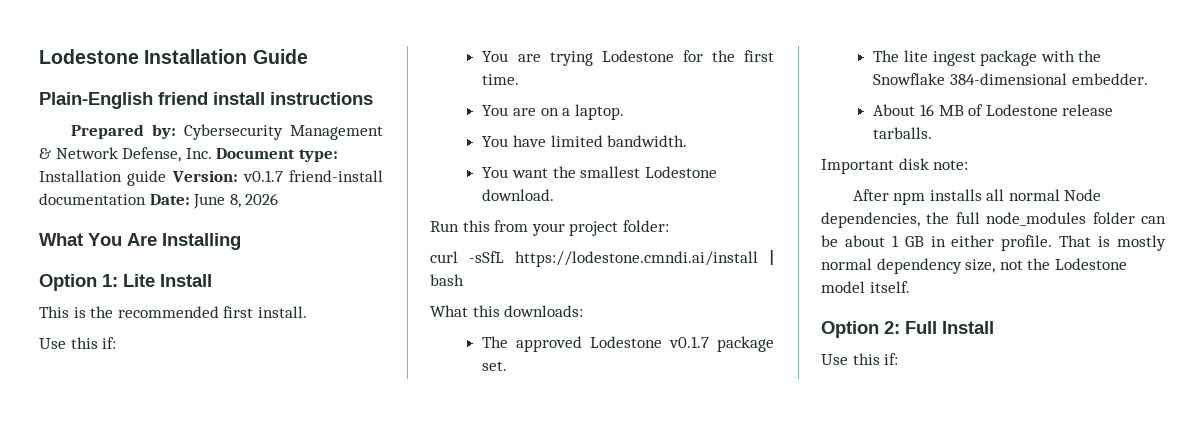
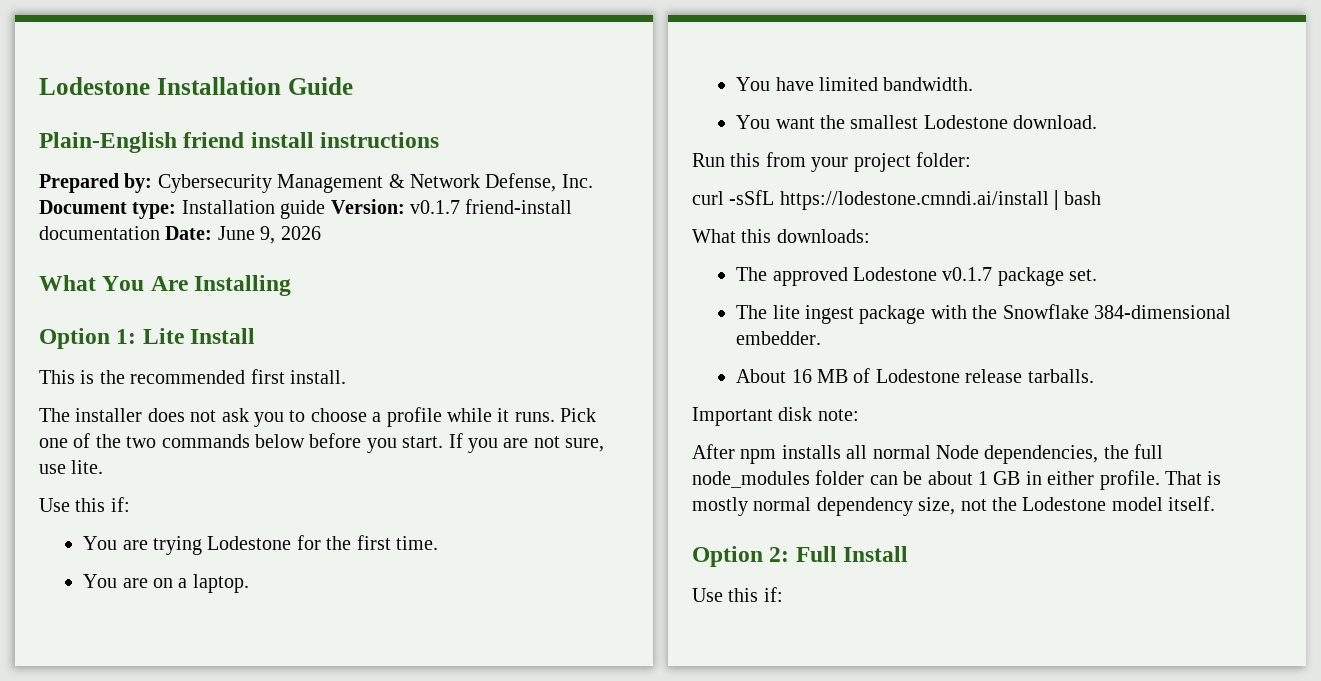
[229,194,241,208] 8, -> [260,226,276,244] 9,
(307, 312) none -> [39,407,597,427] [39,433,605,453] [39,460,104,474] // The installer does not ask you to choose a profile while it runs. Pick one of the two commands below before you start. If you are not sure, use lite.

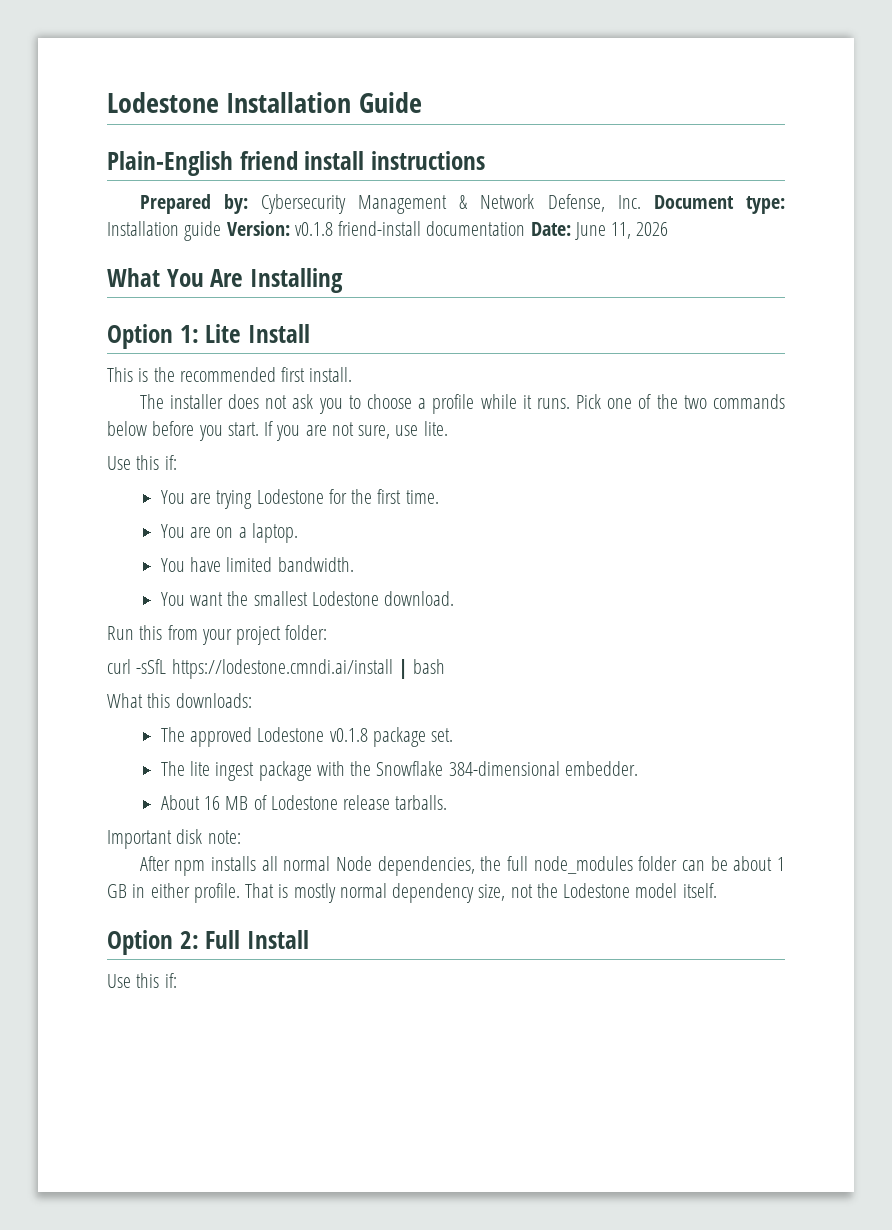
[410,200,460,214] v0.1.7 -> [294,222,333,236] v0.1.8
[260,226,276,244] 9, -> [611,222,632,239] 11,
[942,267,993,281] v0.1.7 -> [329,728,368,742] v0.1.8

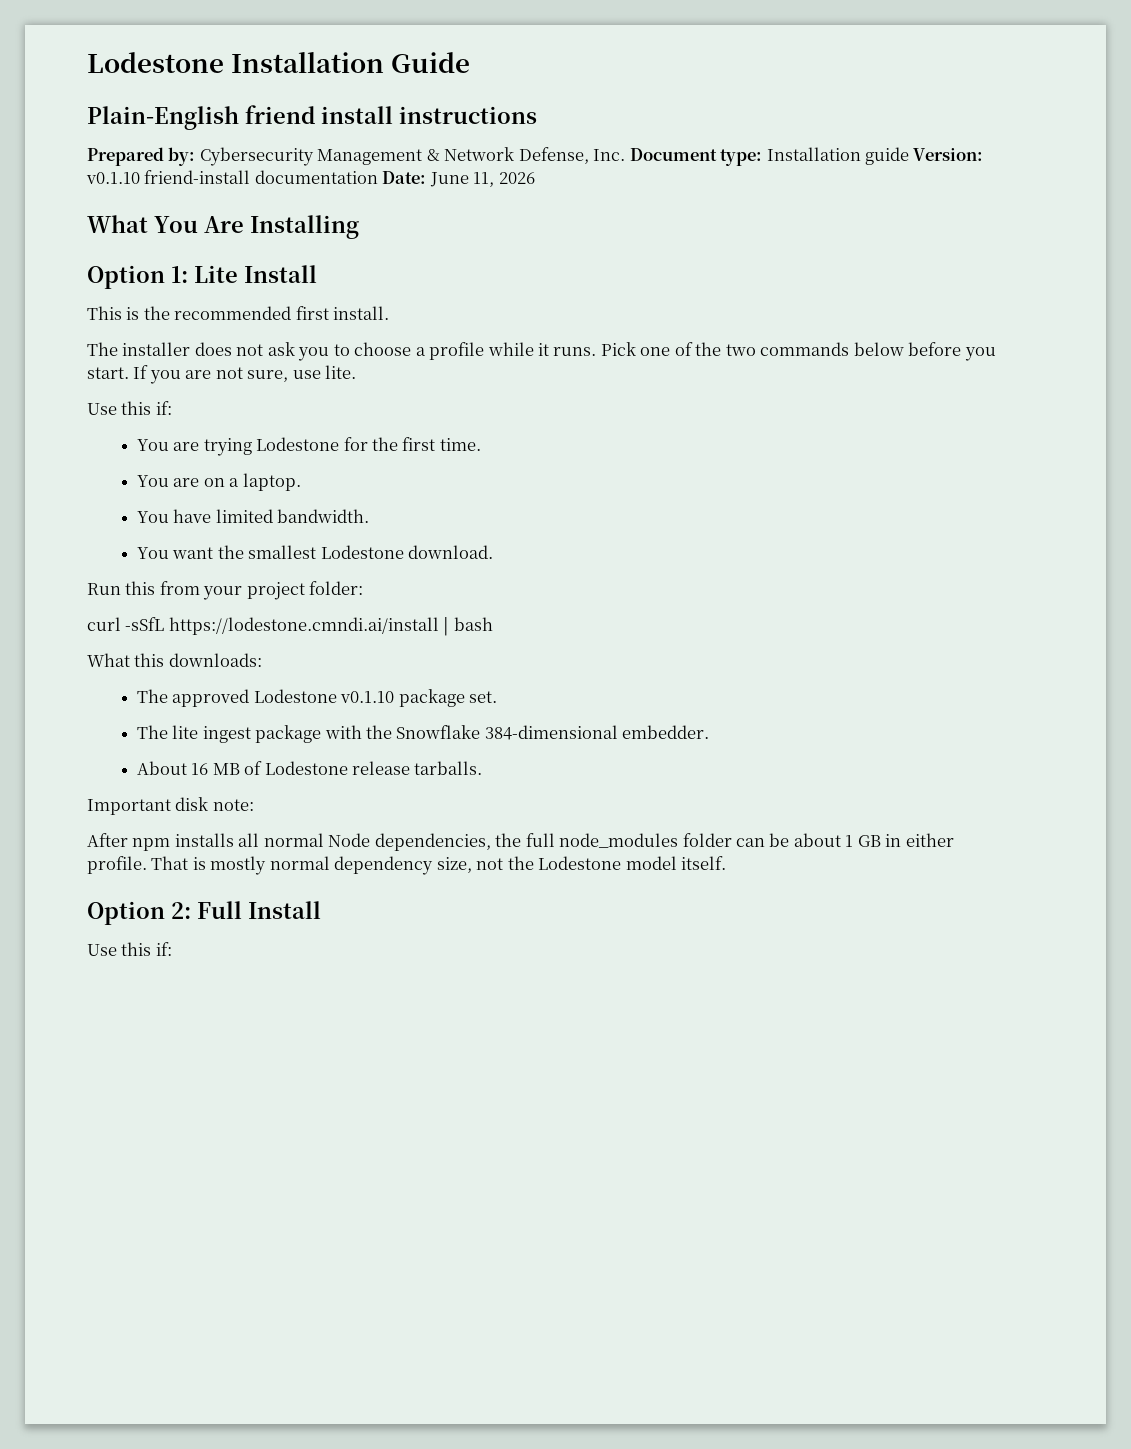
[294,222,333,236] v0.1.8 -> [86,172,140,184] v0.1.10
[329,728,368,742] v0.1.8 -> [340,691,395,703] v0.1.10

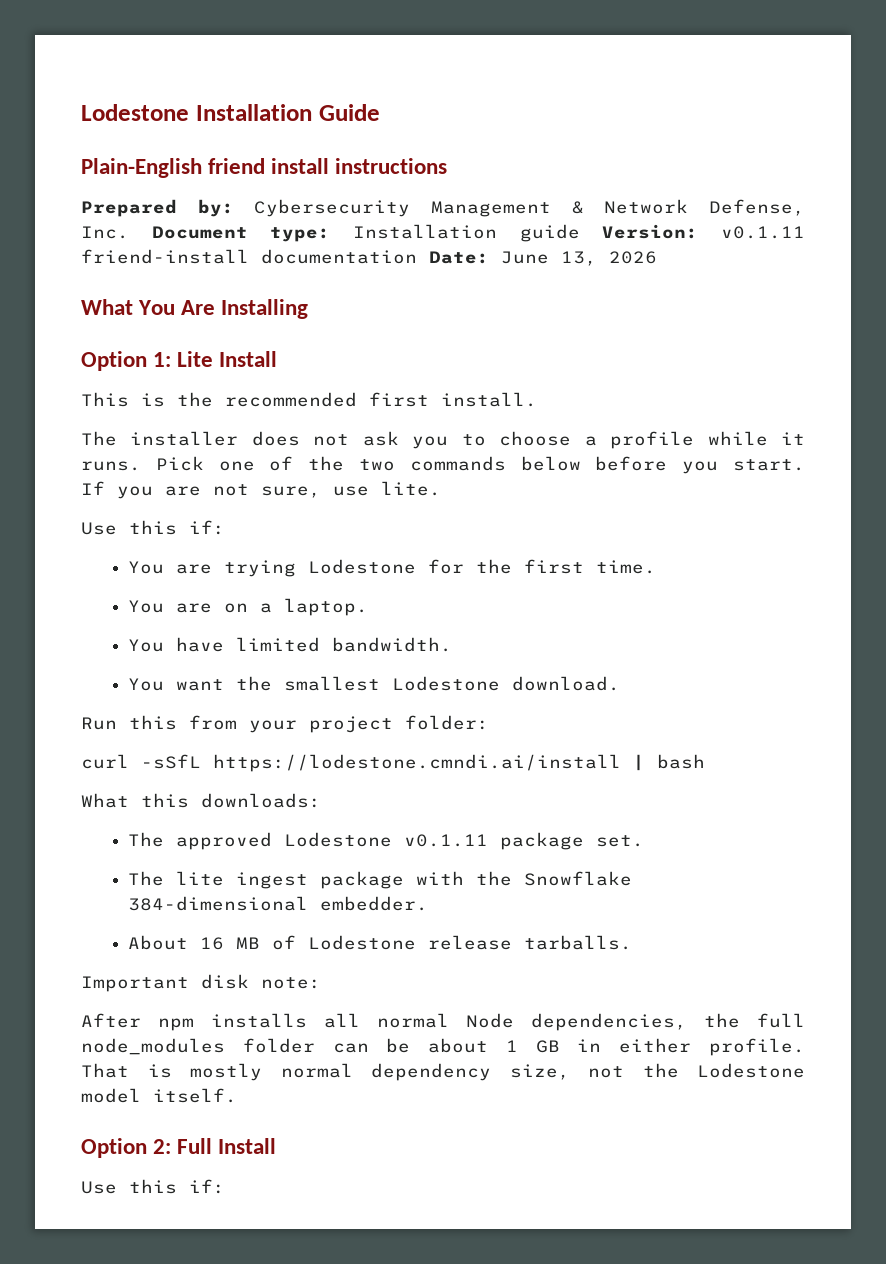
[86,172,140,184] v0.1.10 -> [721,226,805,239] v0.1.11
[473,172,495,187] 11, -> [561,251,597,266] 13,
[340,691,395,703] v0.1.10 -> [403,834,488,847] v0.1.11

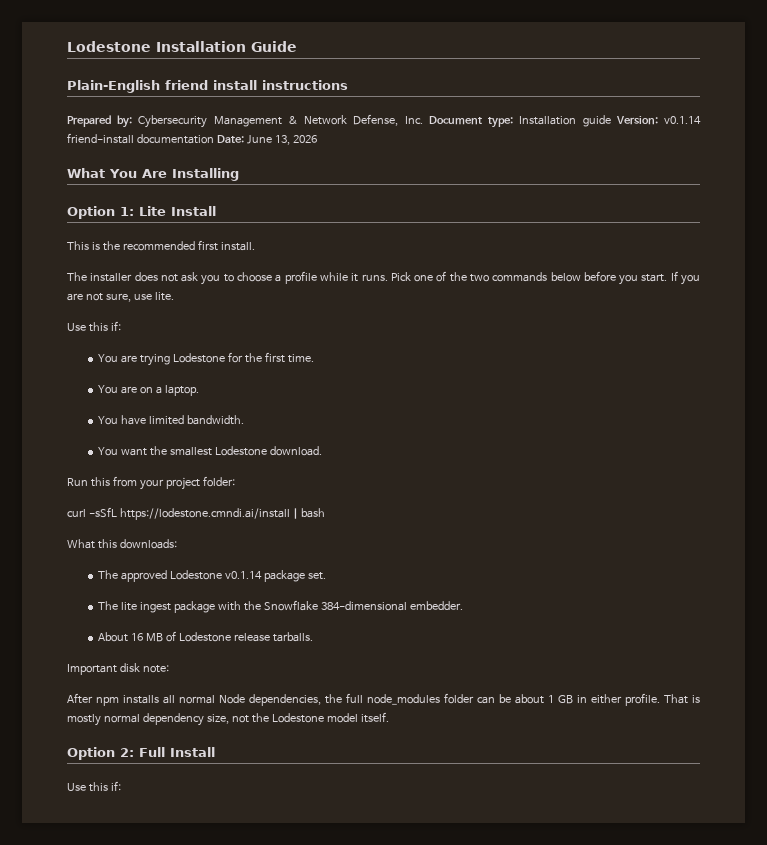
[721,226,805,239] v0.1.11 -> [664,116,702,124] v0.1.14
[403,834,488,847] v0.1.11 -> [225,571,263,579] v0.1.14

